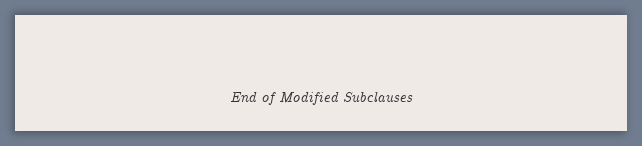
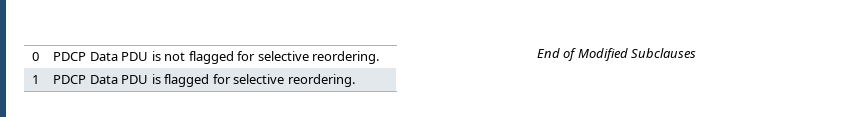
(230, 97) none -> [32,52,39,61] [53,51,380,64] [32,75,39,84] [53,74,355,87] 0 | PDCP Data PDU is not flagged for selective reordering. // 1 | PDCP Data PDU is flagged for selective reordering. //

